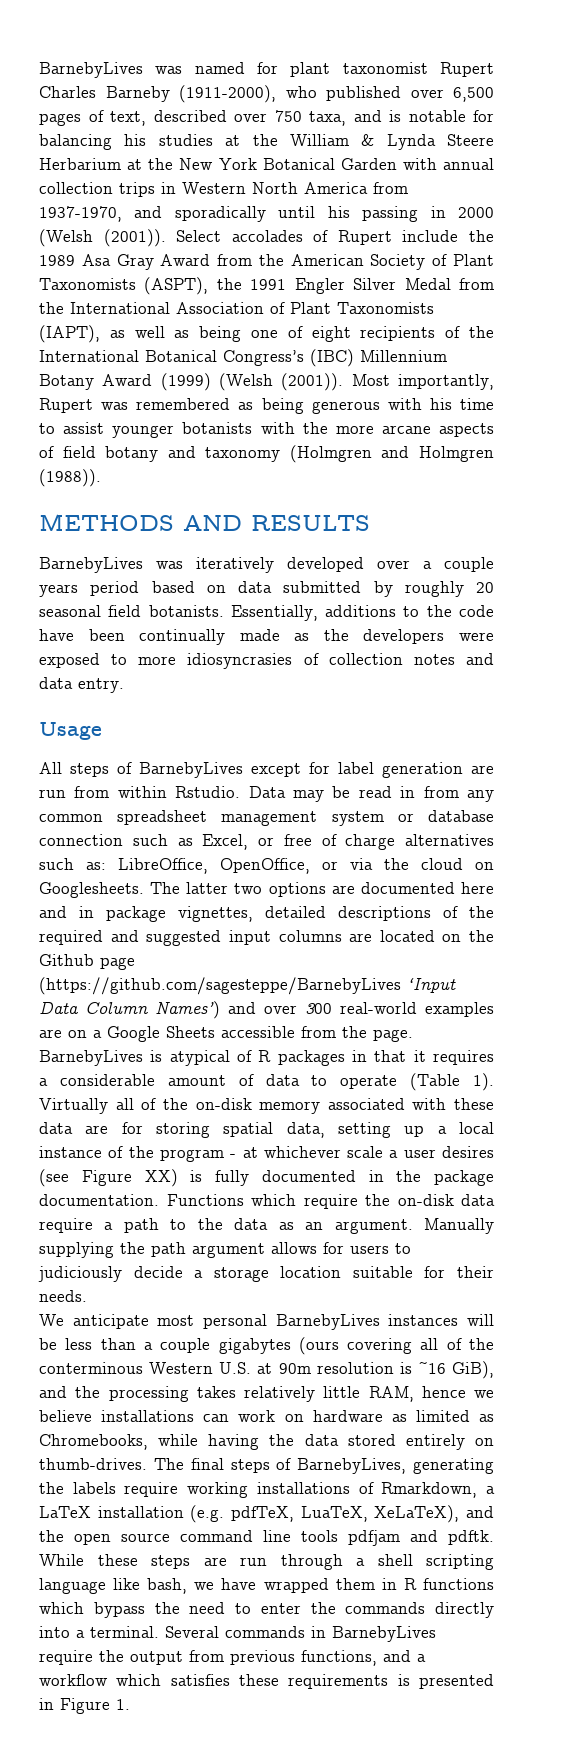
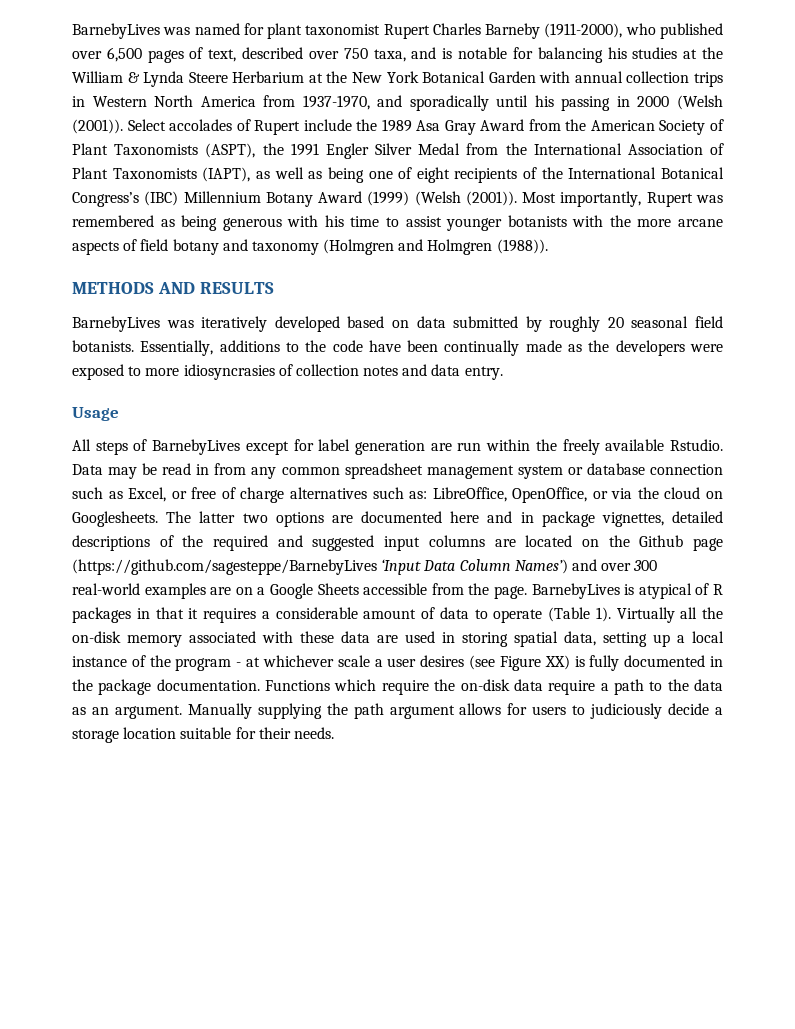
[377,557,494,572] [39,581,140,597] over a couple years period -> (340, 324) none
[74,786,167,798] from within -> [486,439,665,455] within the freely available
[141,1098,157,1110] of -> (698, 613) none
[121,1122,143,1134] for -> [405,631,455,643] used in
[39,1314,494,1330] [39,1337,495,1355] [39,1361,494,1379] [39,1386,494,1402] [39,1410,494,1422] [39,1434,495,1450] [39,1458,494,1474] [39,1482,496,1498] [39,1505,494,1523] [39,1530,494,1546] [39,1554,494,1570] [39,1578,494,1594] [39,1602,494,1618] [39,1626,436,1642] [39,1650,426,1666] [39,1674,494,1689] [39,1698,130,1714] // We anticipate most personal BarnebyLives instances will be less than a couple gigabytes (ours covering all of the conterminous Western U.S. at 90m resolution is ~16 GiB), and the processing takes relatively little RAM, hence we believe installations can work on hardware as limited as Chromebooks, while having the data stored entirely on thumb-drives. The final steps of BarnebyLives, generating the labels require working installations of Rmarkdown, a LaTeX installation (e.g. pdfTeX, LuaTeX, XeLaTeX), and the open source command line tools pdfjam and pdftk. While these steps are run through a shell scripting language like bash, we have wrapped them in R functions which bypass the need to enter the commands directly into a terminal. Several commands in BarnebyLives require the output from previous functions, and a workflow which satisfies these requirements is presented in Figure 1. -> (334, 733) none

